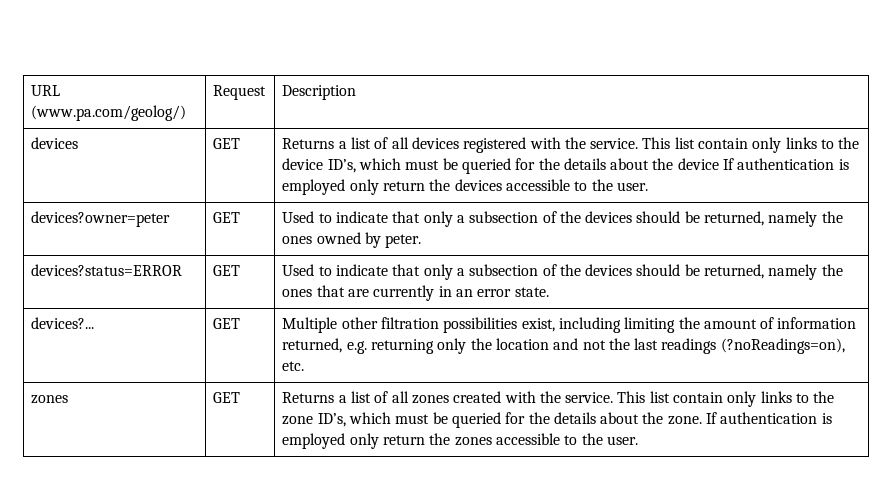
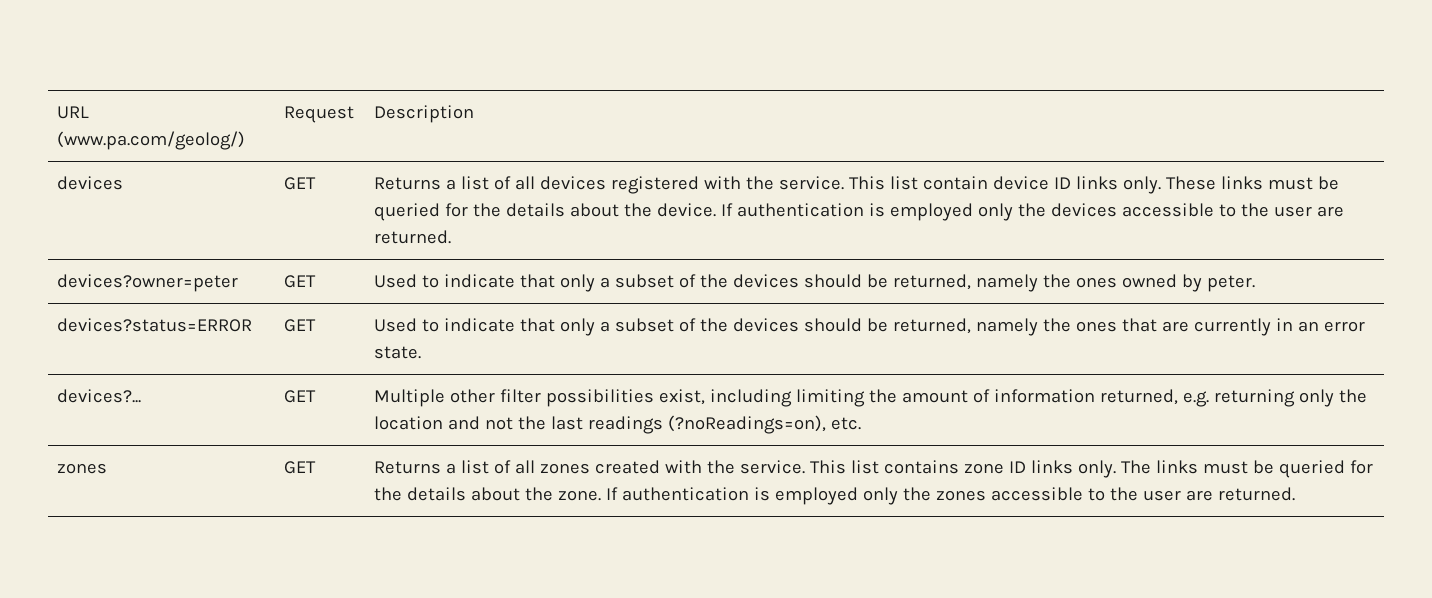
[752,137,860,153] [282,158,849,174] [282,179,425,195] only links to the device ID’s, which must be queried for the details about the device If authentication is employed only return -> [993,176,1340,194] [374,203,1014,221] device ID links only. These links must be queried for the details about the device. If authentication is employed only
[616,182,648,191] user. -> [1274,206,1345,217] [374,230,452,244] user are returned.
[469,211,539,223] subsection -> [615,274,675,288] subset
[469,264,539,276] subsection -> [615,318,675,332] subset
[380,317,439,329] filtration -> [500,389,542,403] filter
[673,391,835,407] [282,412,391,427] contain only links to the zone ID’s, which -> [884,460,1199,478] contains zone ID links only. The links
[382,435,425,445] return -> (899, 496) none
[606,436,638,445] user. -> [1143,487,1296,501] user are returned.

